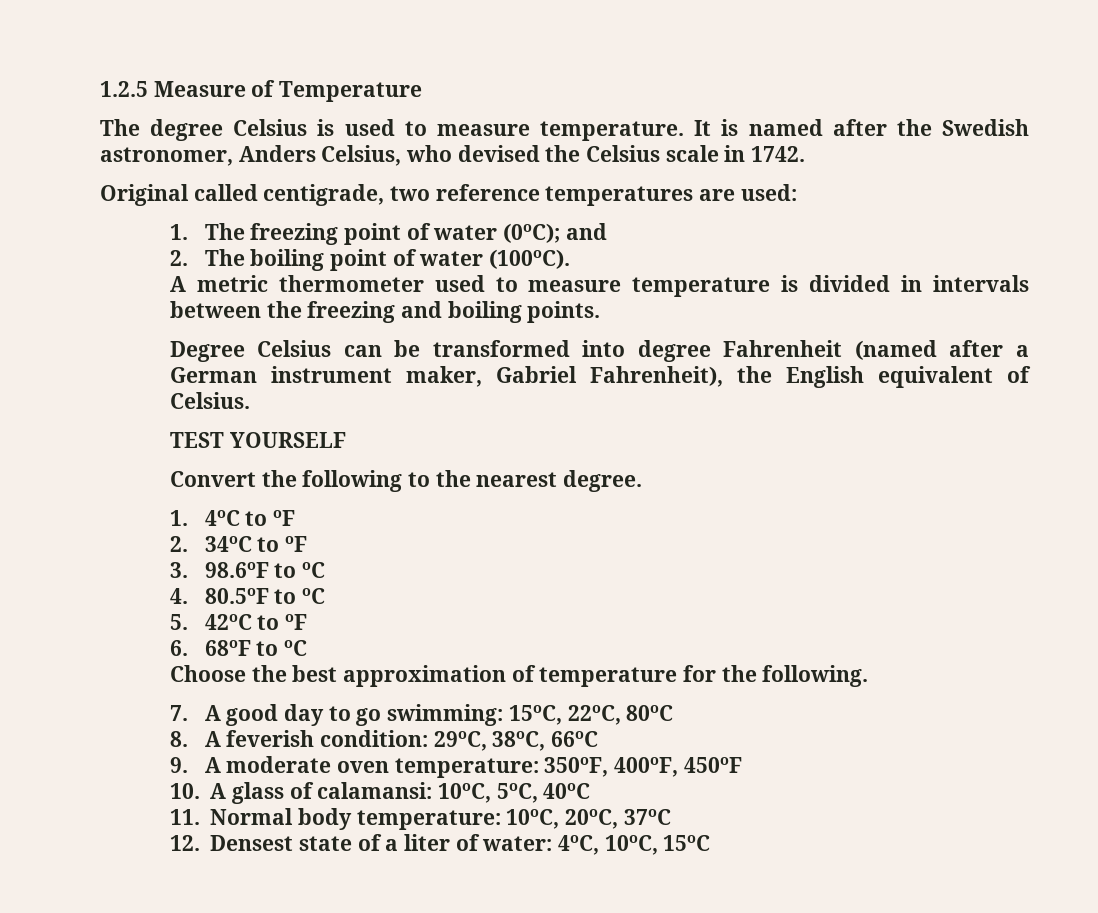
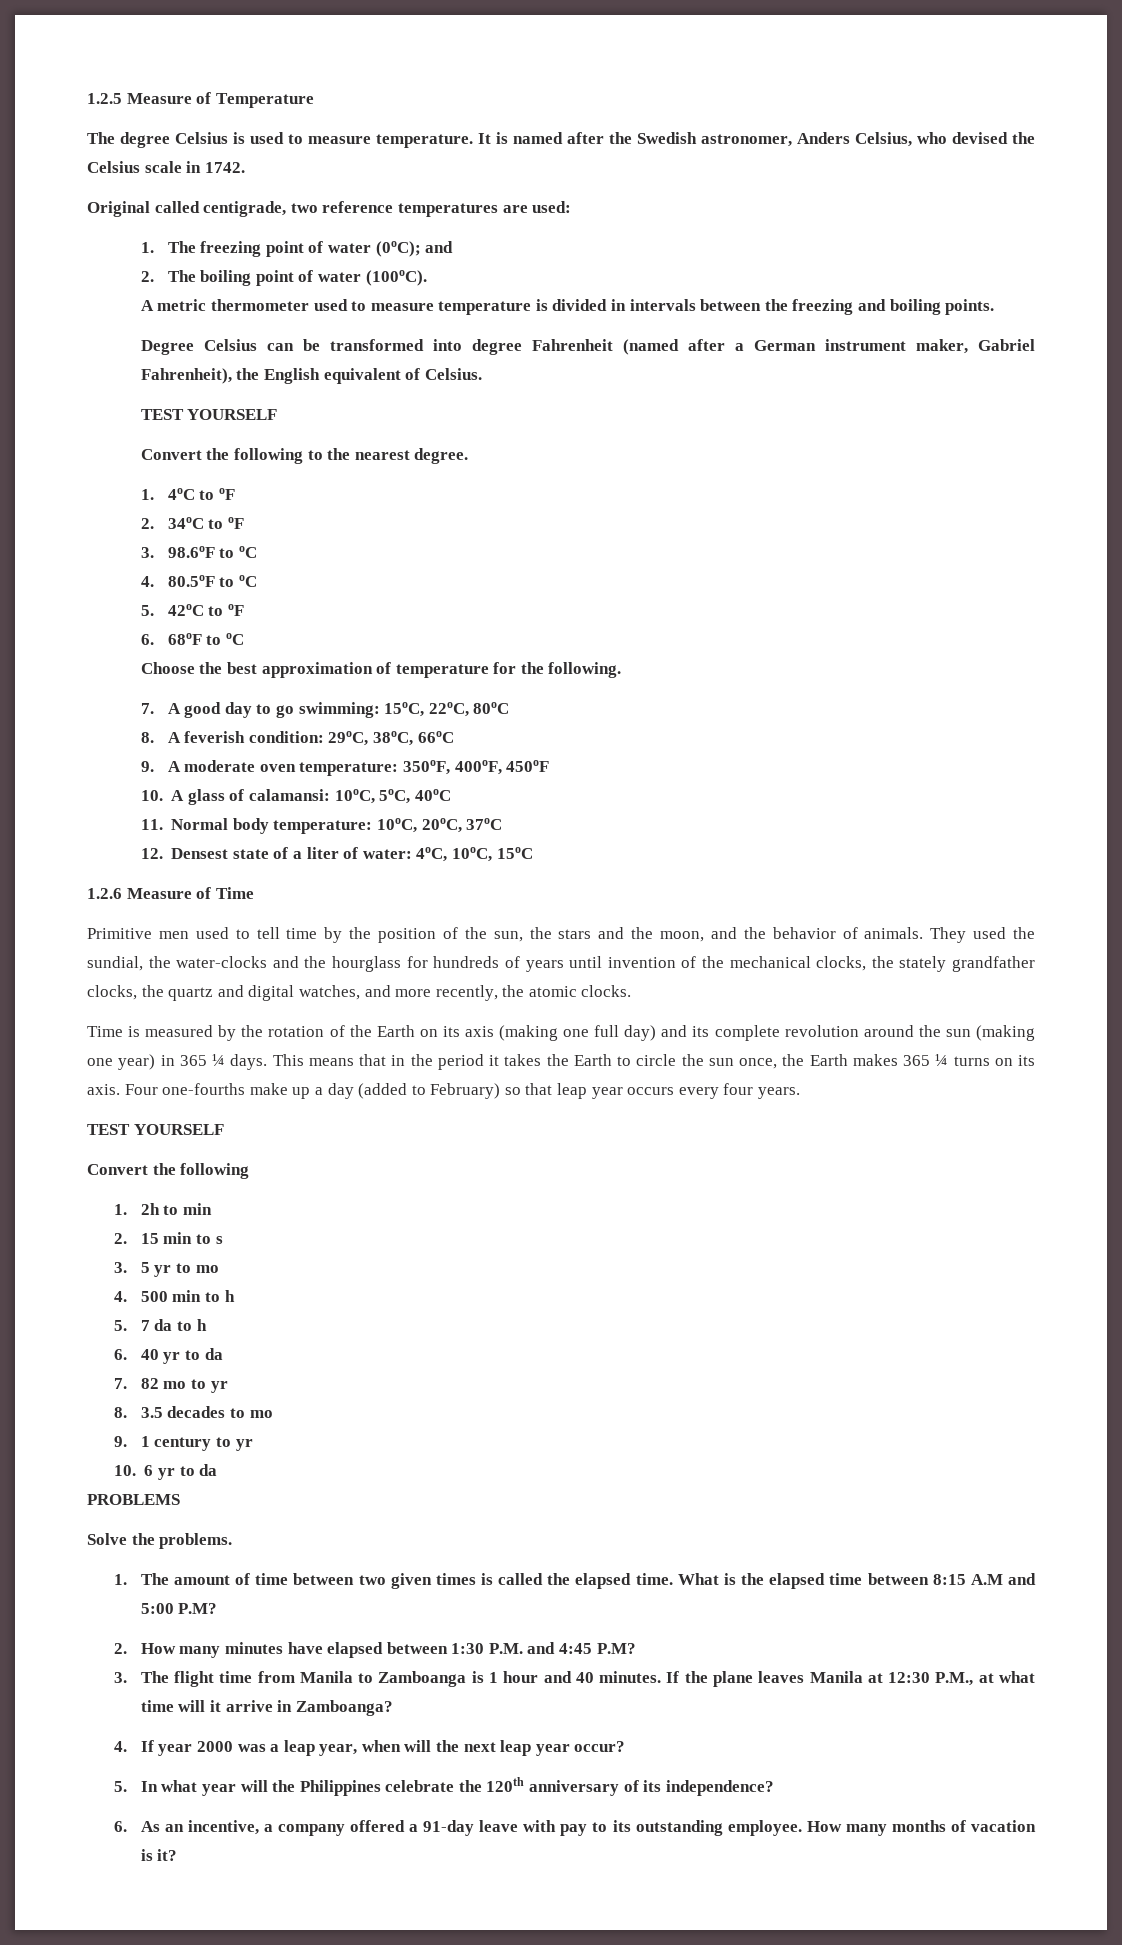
(711, 843) none -> [87,887,254,899] [87,927,1035,943] [87,956,1035,972] [87,985,632,1001] [87,1025,1035,1041] [87,1054,1035,1070] [87,1083,801,1099] [87,1124,224,1135] [87,1163,250,1179] [113,1203,212,1215] [113,1232,223,1244] [113,1262,219,1277] [113,1290,235,1302] [113,1319,207,1331] [113,1348,223,1364] [113,1378,228,1393] [113,1406,273,1418] [113,1436,253,1451] [113,1464,218,1480] [87,1494,180,1505] [87,1533,233,1549] [113,1573,1037,1589] [140,1603,218,1614] [113,1642,636,1658] [113,1671,1035,1687] [140,1700,393,1716] [113,1740,626,1756] [113,1777,774,1796] [113,1820,1037,1836] [140,1849,178,1861] // 1.2.6 Measure of Time // Primitive men used to tell time by the position of the sun, the stars and the moon, and the behavior of animals. They used the sundial, the water-clocks and the hourglass for hundreds of years until invention of the mechanical clocks, the stately grandfather clocks, the quartz and digital watches, and more recently, the atomic clocks. // Time is measured by the rotation of the Earth on its axis (making one full day) and its complete revolution around the sun (making one year) in 365 ¼ days. This means that in the period it takes the Earth to circle the sun once, the Earth makes 365 ¼ turns on its axis. Four one-fourths make up a day (added to February) so that leap year occurs every four years. // TEST YOURSELF // Convert the following // 1. 2h to min // 2. 15 min to s // 3. 5 yr to mo // 4. 500 min to h // 5. 7 da to h // 6. 40 yr to da // 7. 82 mo to yr // 8. 3.5 decades to mo // 9. 1 century to yr // 10. 6 yr to da // PROBLEMS // Solve the problems. // 1. The amount of time between two given times is called the elapsed time. What is the elapsed time between 8:15 A.M and 5:00 P.M? // 2. How many minutes have elapsed between 1:30 P.M. and 4:45 P.M? // 3. The flight time from Manila to Zamboanga is 1 hour and 40 minutes. If the plane leaves Manila at 12:30 P.M., at what time will it arrive in Zamboanga? // 4. If year 2000 was a leap year, when will the next leap year occur? // 5. In what year will the Philippines celebrate the 120th anniversary of its independence? // 6. As an incentive, a company offered a 91-day leave with pay to its outstanding employee. How many months of vacation is it?

